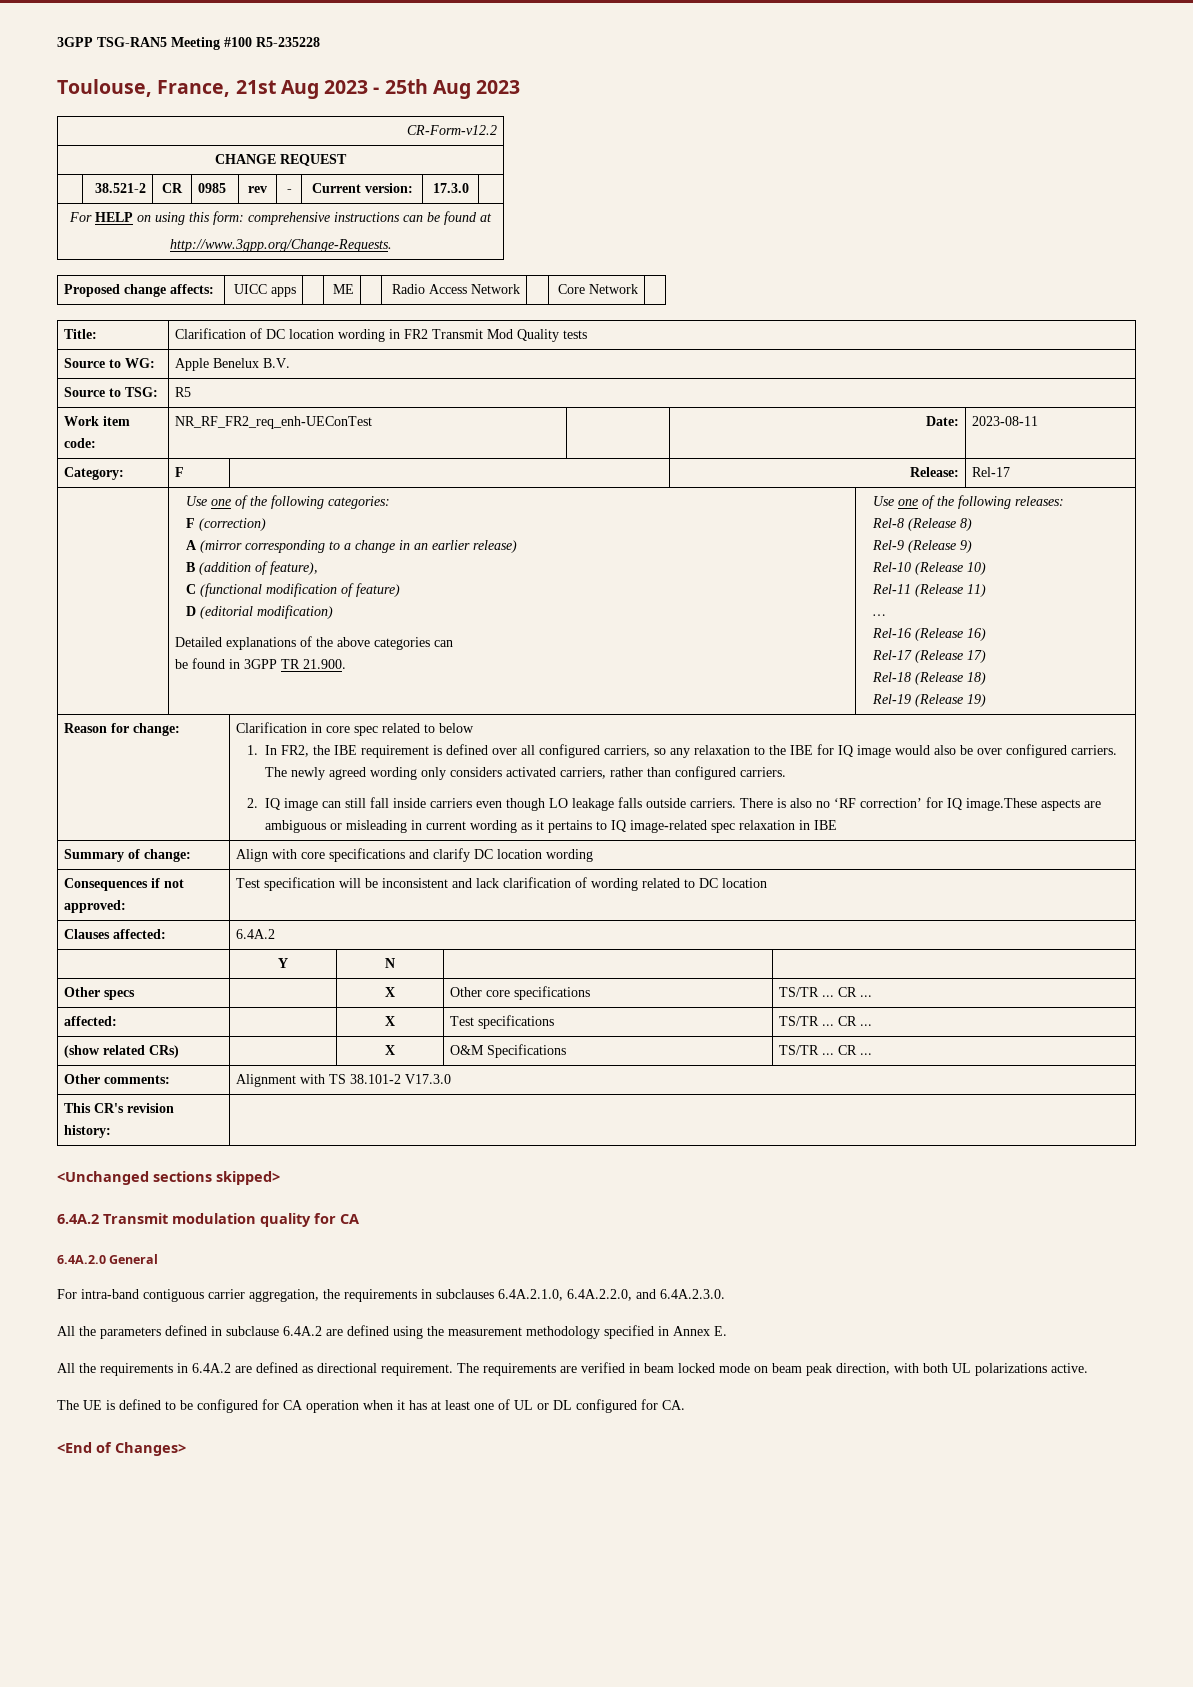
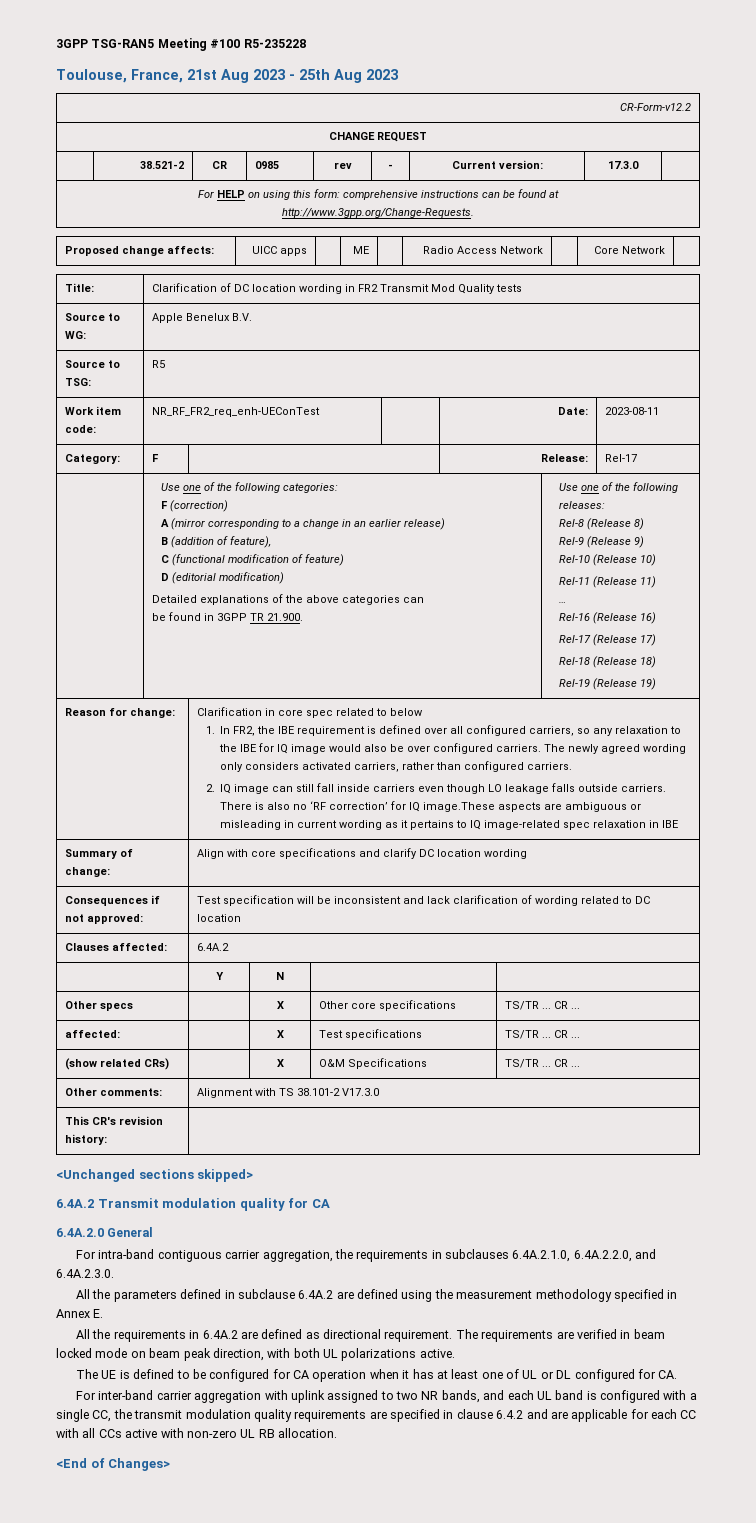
(685, 1405) none -> [76,1390,697,1403] [56,1409,697,1422] [56,1428,337,1438] // For inter-band carrier aggregation with uplink assigned to two NR bands, and each UL band is configured with a single CC, the transmit modulation quality requirements are specified in clause 6.4.2 and are applicable for each CC with all CCs active with non-zero UL RB allocation.

